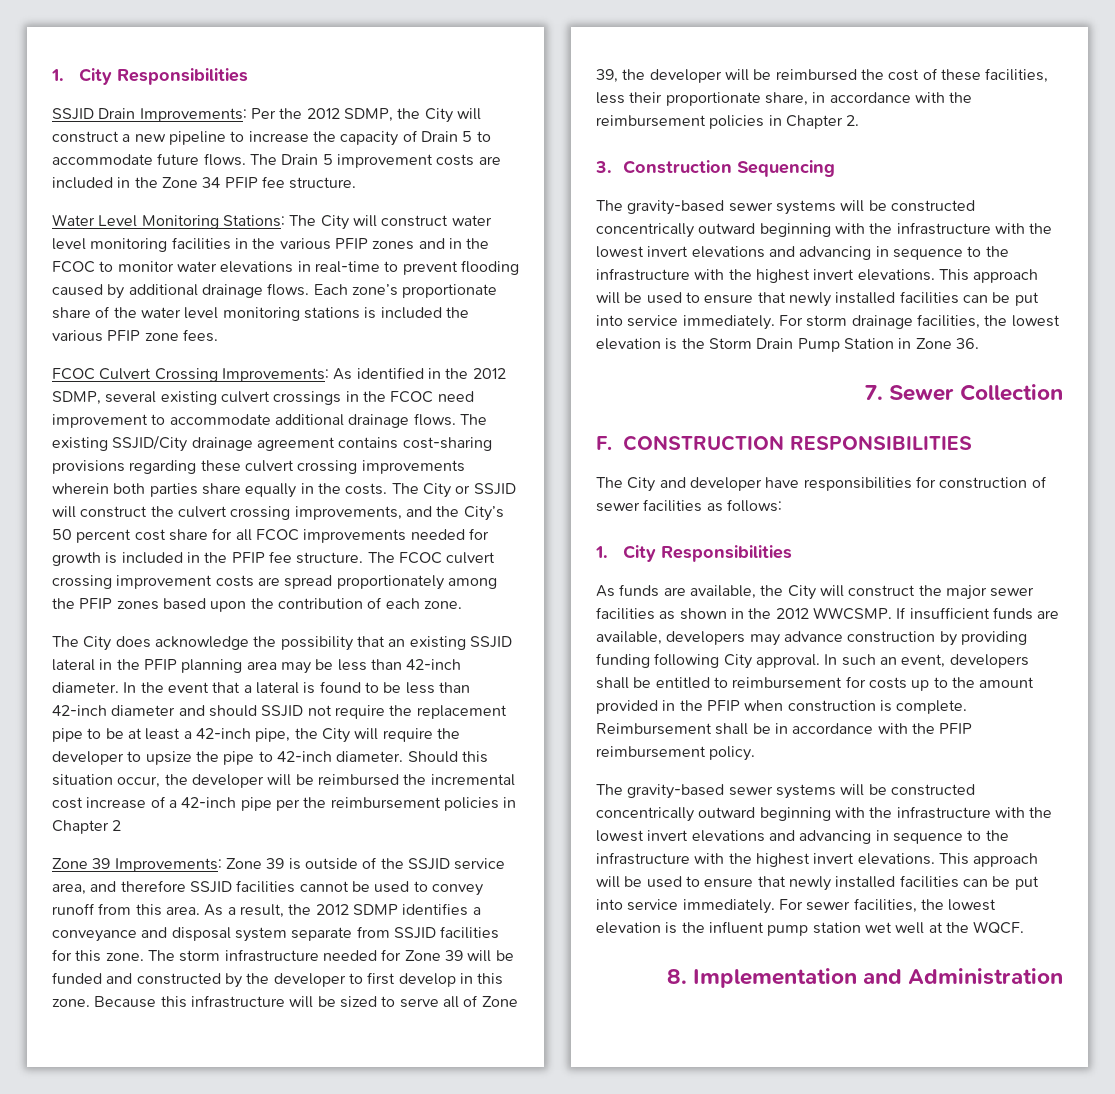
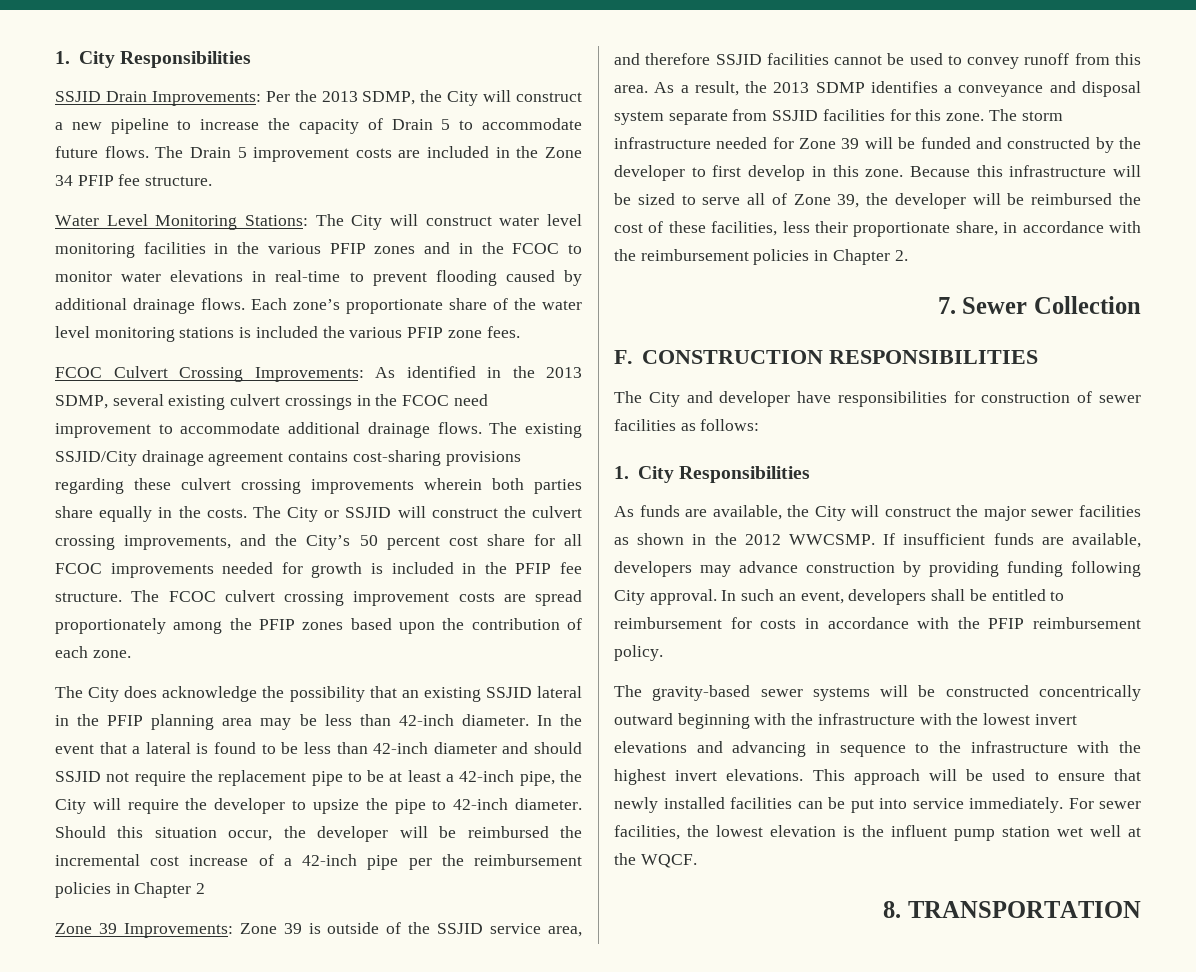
[306,108,340,119] 2012 -> [321,91,358,102] 2013
[472,368,506,379] 2012 -> [546,367,582,378] 2013
[315,904,349,915] 2012 -> [773,82,810,93] 2013
[595,160,836,177] [596,200,975,215] [596,222,1053,238] [596,246,1009,260] [596,268,1039,283] [596,291,1039,307] [596,314,1060,330] [596,338,979,352] // 3. Construction Sequencing // The gravity-based sewer systems will be constructed concentrically outward beginning with the infrastructure with the lowest invert elevations and advancing in sequence to the infrastructure with the highest invert elevations. This approach will be used to ensure that newly installed facilities can be put into service immediately. For storm drainage facilities, the lowest elevation is the Storm Drain Pump Station in Zone 36. -> (908, 255) none
[911,677,1035,691] [596,700,968,714] [596,723,771,735] up to the amount provided in the PFIP when construction is complete. Reimbursement shall be -> (797, 624) none
[692,968,1063,988] Implementation and Administration -> [908,901,1141,918] TRANSPORTATION

